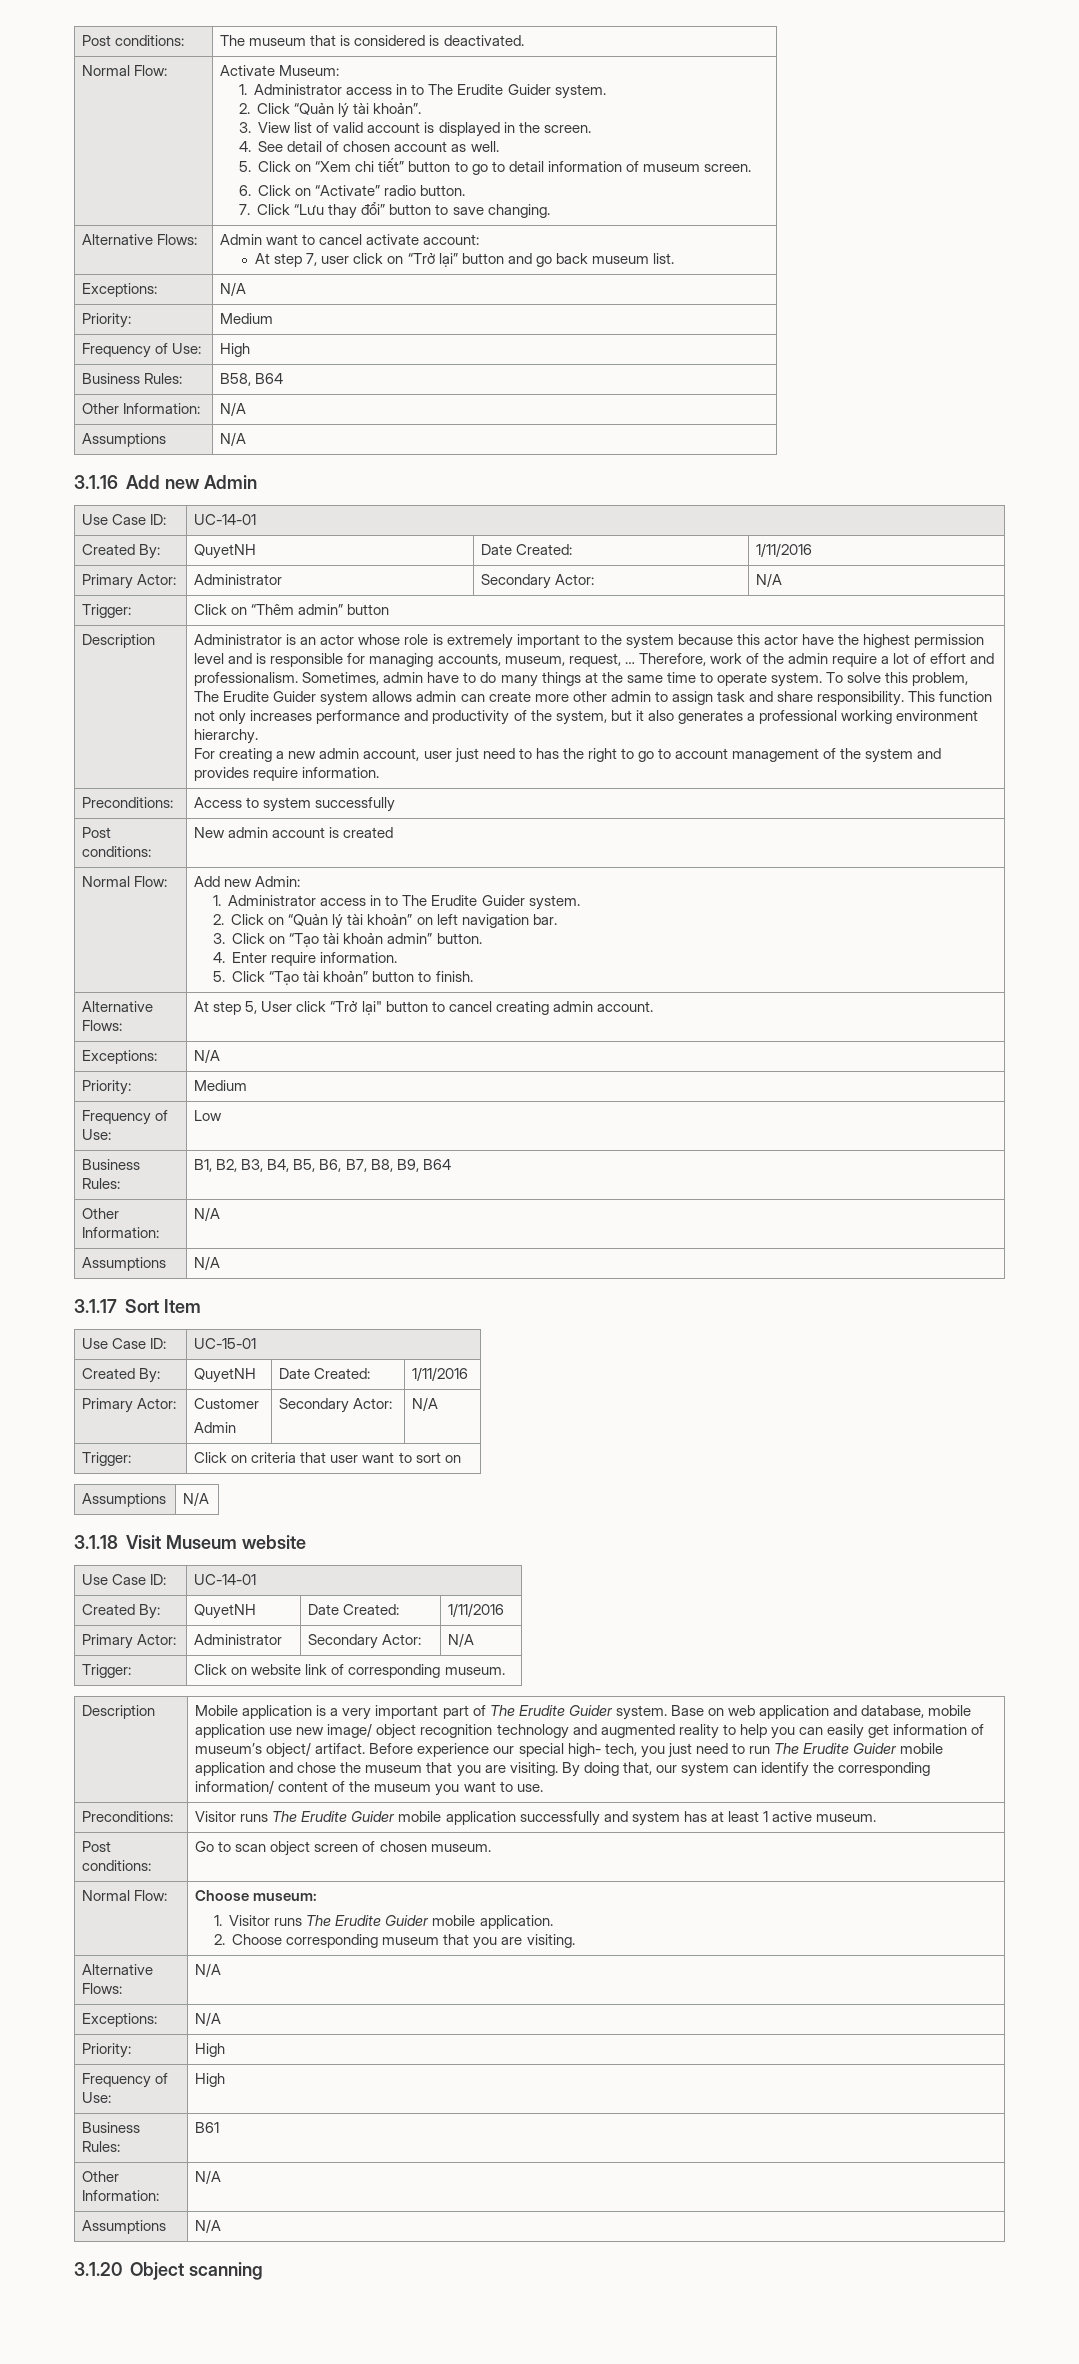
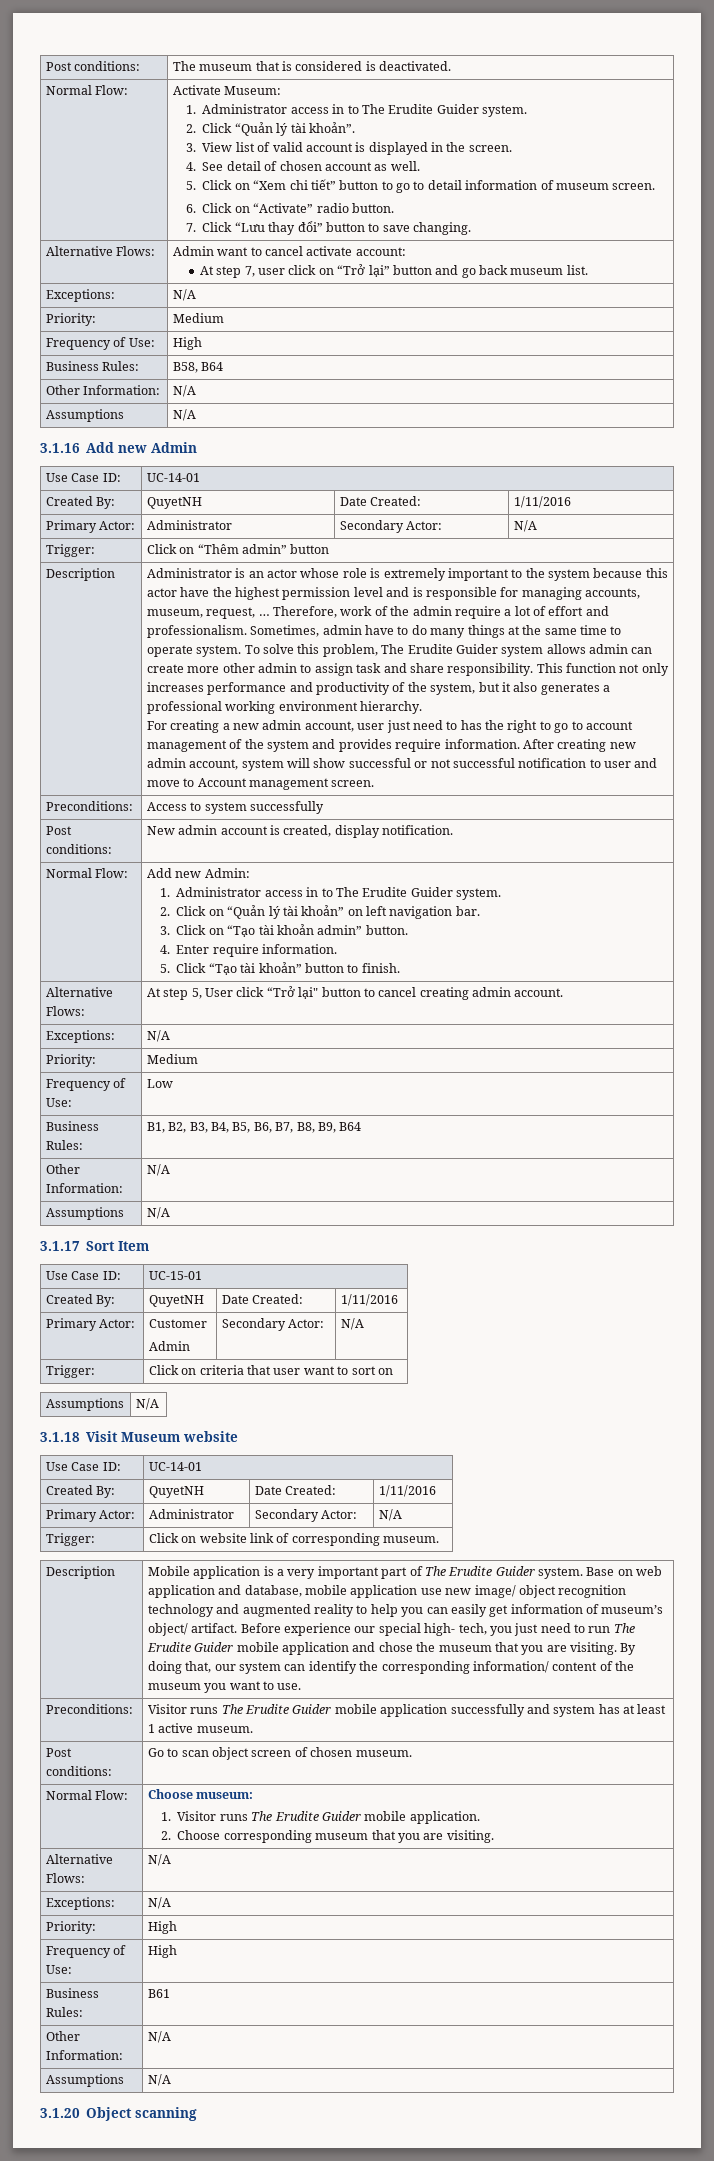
(380, 772) none -> [522,739,636,752] [146,758,658,771] [146,778,375,790] After creating new admin account, system will show successful or not successful notification to user and move to Account management screen.
[343,827,394,838] created -> [283,825,454,838] created, display notification.

